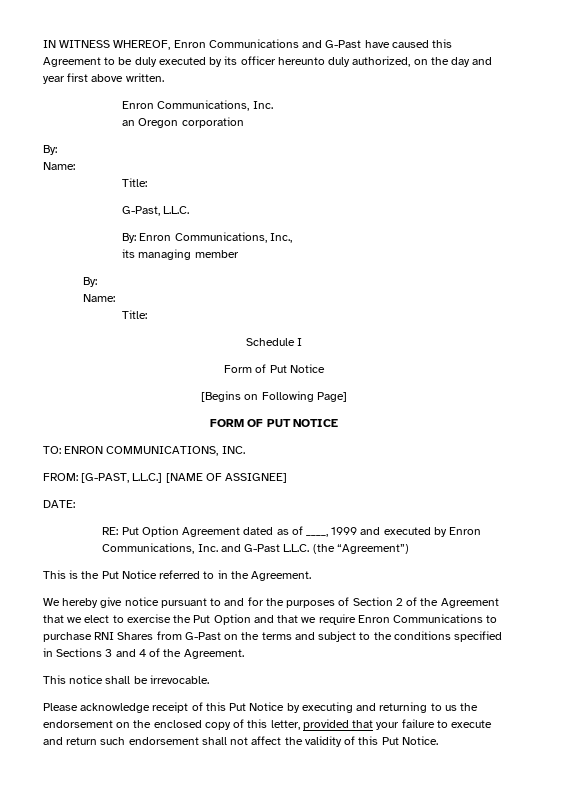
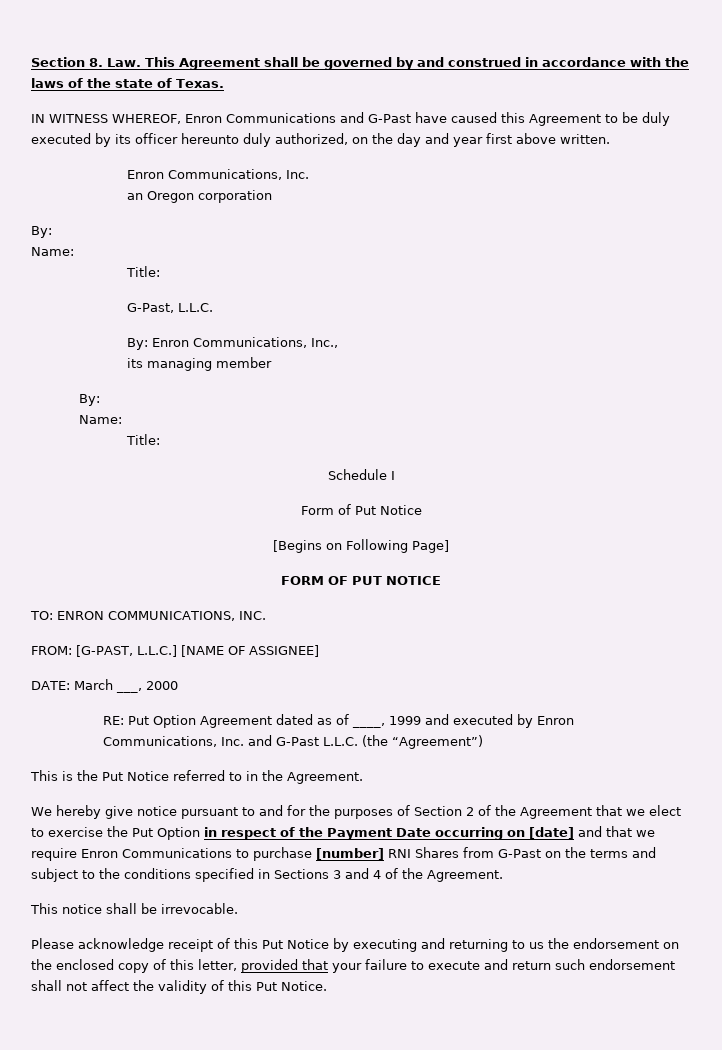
(43, 44) none -> [31,57,689,70] [31,78,224,88] Section 8. Law. This Agreement shall be governed by and construed in accordance with the laws of the state of Texas. //
(75, 504) none -> [74,679,178,693] March ___, 2000
(251, 619) none -> [204,827,574,840] in respect of the Payment Date occurring on [date]
(92, 637) none -> [316,848,384,860] [number]

